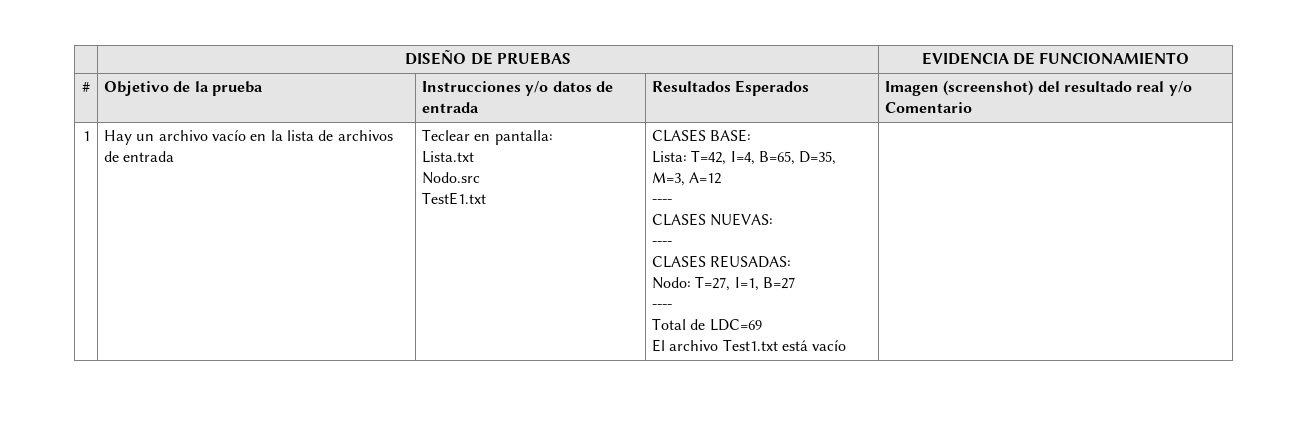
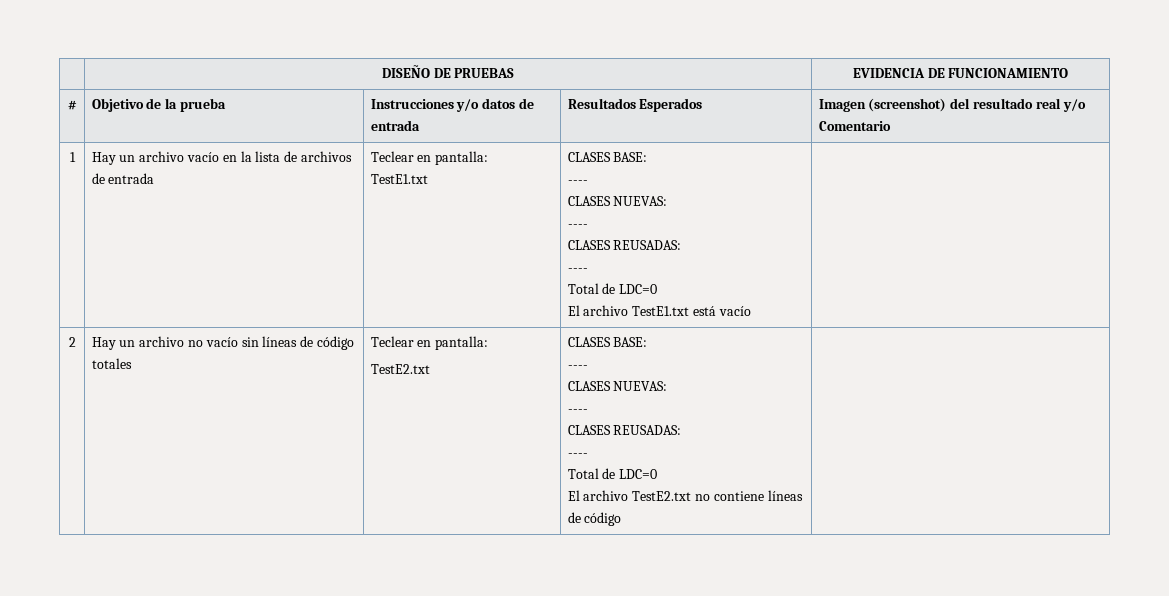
[422,151,475,163] [422,172,481,184] // Lista.txt // Nodo.src -> (489, 158) none
[652,150,837,165] [652,172,722,186] [652,199,673,204] [652,213,774,226] [652,241,673,246] [652,255,792,268] [652,276,795,291] [652,304,673,309] [652,318,762,331] [652,339,847,352] // Lista: T=42, I=4, B=65, D=35, M=3, A=12 // ---- // CLASES NUEVAS: // ---- // CLASES REUSADAS: // Nodo: T=27, I=1, B=27 // ---- // Total de LDC=69 // El archivo Test1.txt está vacío -> [567,180,588,184] [567,196,668,206] [567,224,588,228] [567,240,682,250] [567,268,588,272] [567,283,658,294] [567,305,751,316] [68,337,76,347] [91,336,354,350] [91,358,132,369] [370,336,489,350] [370,364,430,374] [567,337,648,347] [567,365,588,369] [567,381,668,391] [567,409,588,413] [567,425,682,435] [567,453,588,457] [567,468,658,479] [567,490,803,501] [567,512,622,526] // ---- // CLASES NUEVAS: // ---- // CLASES REUSADAS: // ---- // Total de LDC=0 // El archivo TestE1.txt está vacío | // 2 | Hay un archivo no vacío sin líneas de código totales | Teclear en pantalla: // TestE2.txt | CLASES BASE: // ---- // CLASES NUEVAS: // ---- // CLASES REUSADAS: // ---- // Total de LDC=0 // El archivo TestE2.txt no contiene líneas de código

